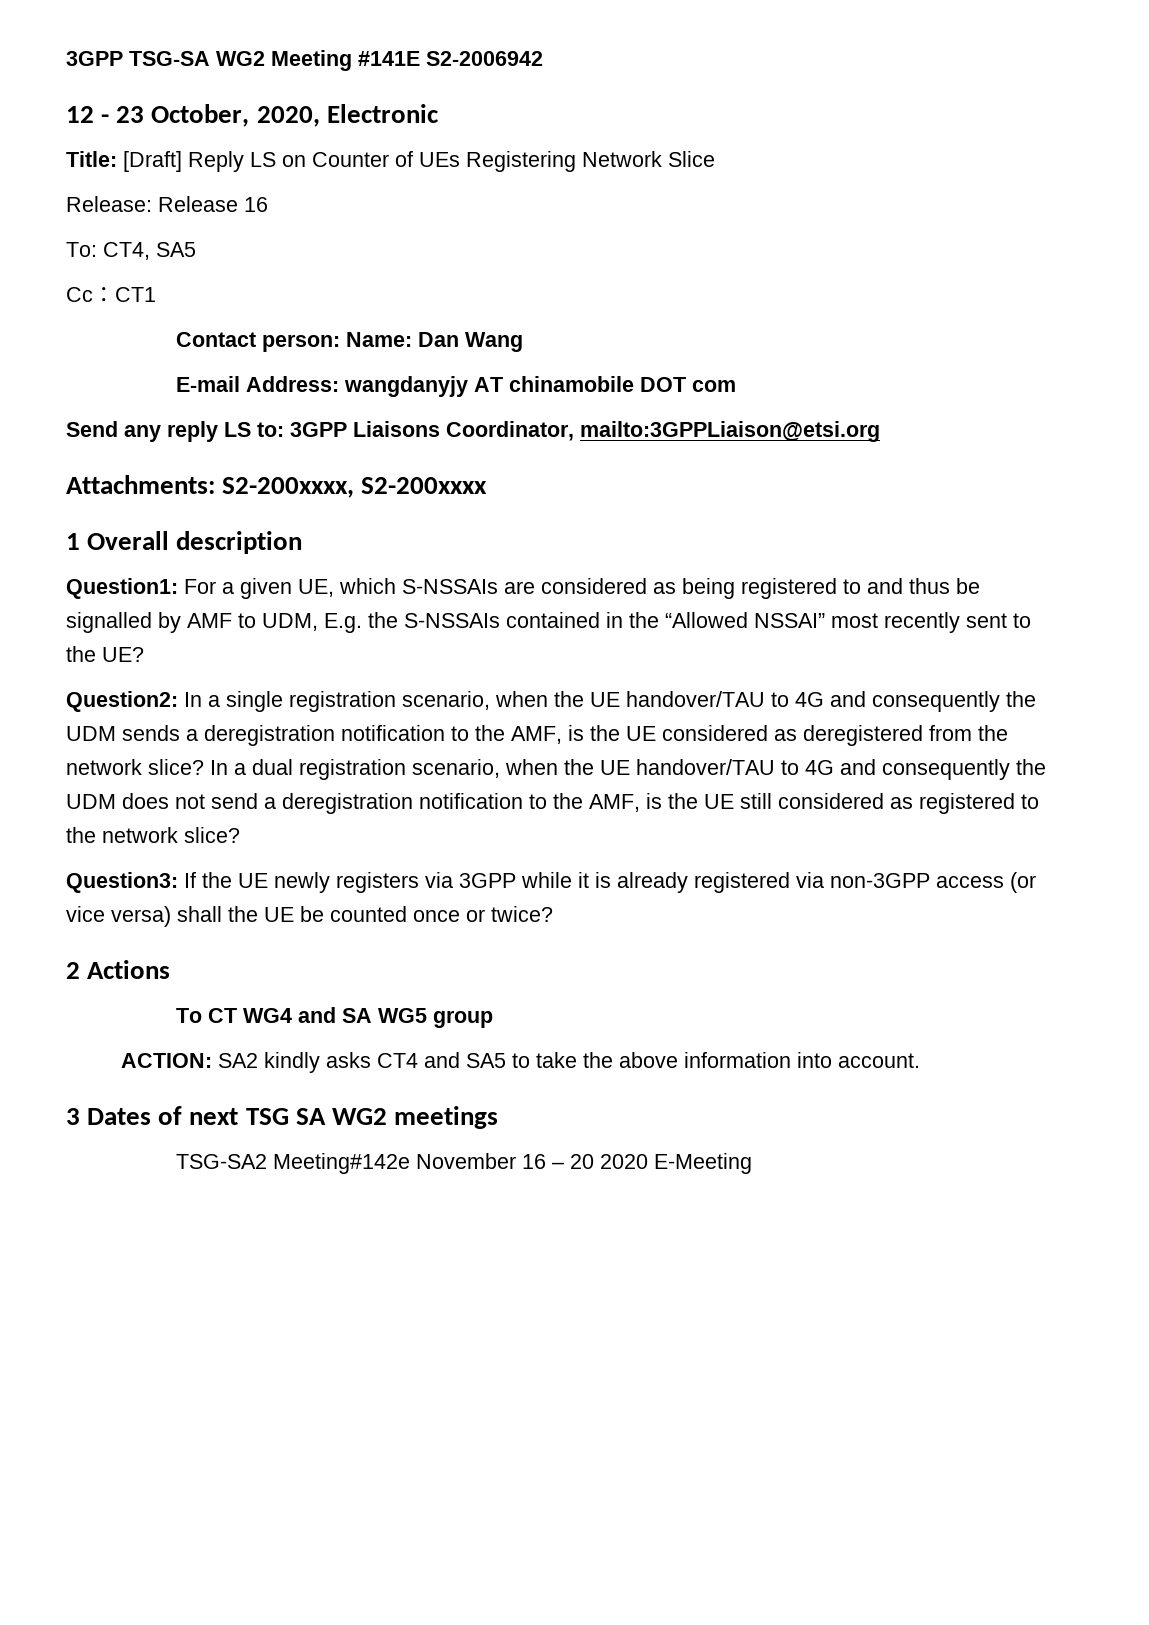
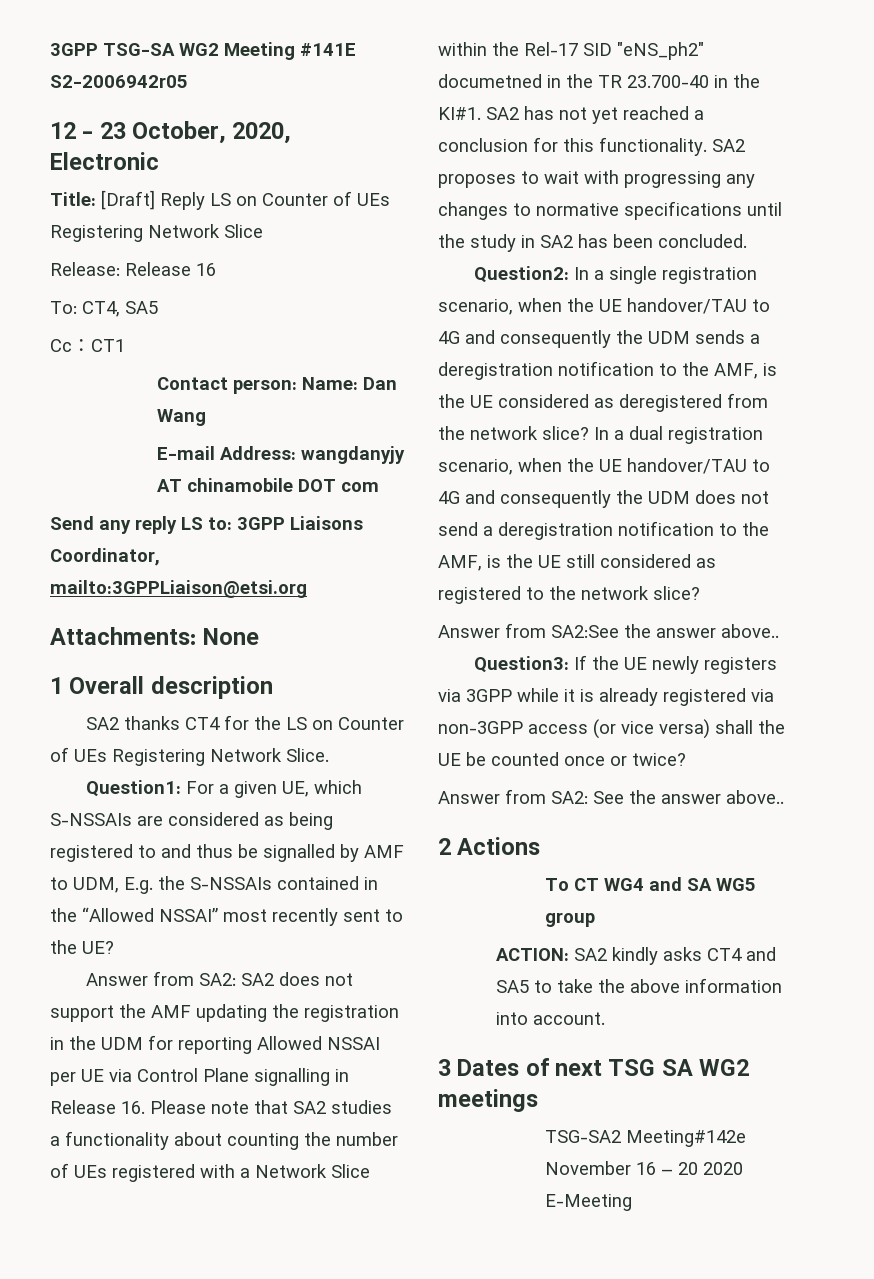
[426,51,543,66] S2-2006942 -> [50,75,188,88] S2-2006942r05
[66,475,488,498] Attachments: S2-200xxxx, S2-200xxxx -> [50,627,260,645] Attachments: None
(303, 542) none -> [85,715,404,730] [50,747,329,766] // SA2 thanks CT4 for the LS on Counter of UEs Registering Network Slice.
(144, 654) none -> [85,971,353,986] [50,1004,399,1022] [50,1035,380,1054] [50,1068,349,1086] [50,1100,392,1114] [50,1131,398,1150] [50,1163,370,1182] [438,42,704,60] [438,74,760,88] [438,106,704,124] [438,137,745,156] [438,170,755,188] [438,201,782,220] [438,234,747,252] // Answer from SA2: SA2 does not support the AMF updating the registration in the UDM for reporting Allowed NSSAI per UE via Control Plane signalling in Release 16. Please note that SA2 studies a functionality about counting the number of UEs registered with a Network Slice within the Rel-17 SID "eNS_ph2" documetned in the TR 23.700-40 in the KI#1. SA2 has not yet reached a conclusion for this functionality. SA2 proposes to wait with progressing any changes to normative specifications until the study in SA2 has been concluded.
(240, 835) none -> [438,623,779,638] // Answer from SA2:See the answer above..
(553, 914) none -> [438,789,784,804] // Answer from SA2: See the answer above..

